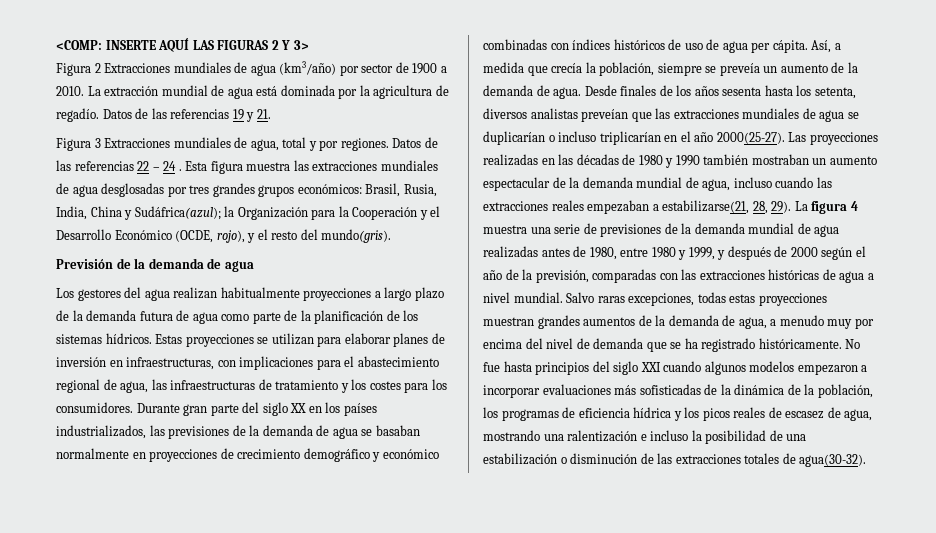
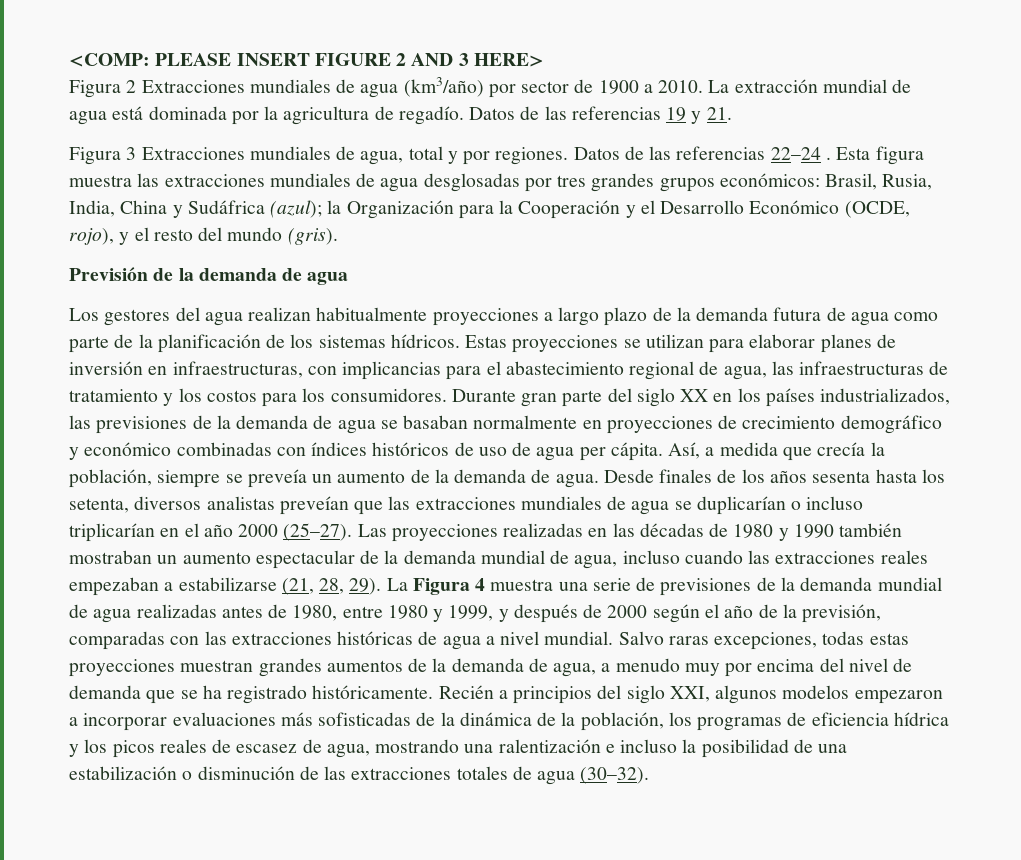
[105,38,309,52] INSERTE AQUÍ LAS FIGURAS 2 Y 3> -> [155,53,544,67] PLEASE INSERT FIGURE 2 AND 3 HERE>
[137,161,177,171] 22 – 24 -> [770,147,821,160] 22–24
[134,206,221,220] Sudáfrica(azul); -> [187,200,323,218] Sudáfrica (azul);
[321,229,392,243] mundo(gris). -> [227,227,338,245] mundo (gris).
[239,356,314,370] implicaciones -> [342,361,442,380] implicancias
[369,381,401,390] costes -> [206,390,257,402] costos
[716,132,785,144] 2000(25-27). -> [238,523,353,541] 2000 (25–27).
[662,200,750,214] estabilizarse(21, -> [178,577,314,595] estabilizarse (21,
[811,201,848,214] figura -> [412,578,470,595] Figura
[845,339,861,349] [483,361,532,372] No fue hasta -> [438,685,508,699] Recién a
[640,361,702,372] XXI cuando -> [669,686,710,702] XXI,
[799,454,867,467] agua(30-32). -> [537,767,650,785] agua (30–32).

